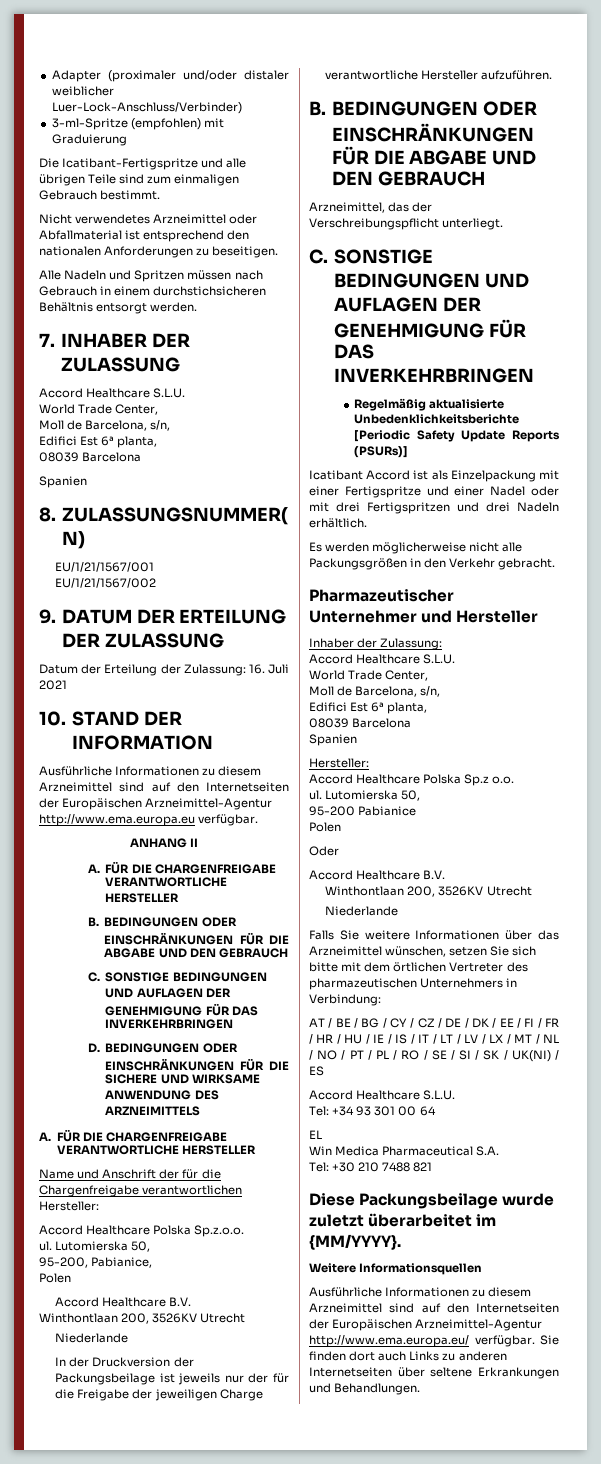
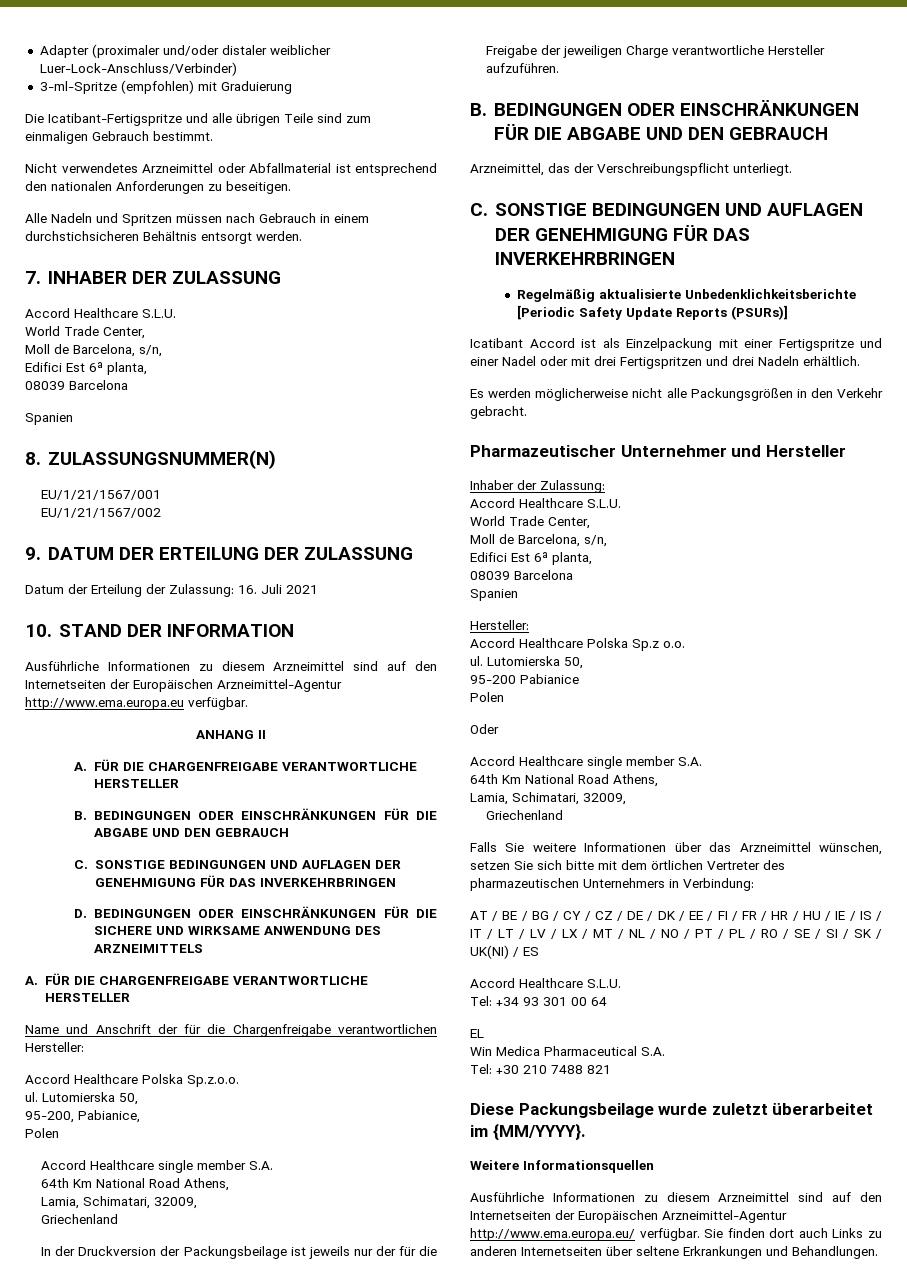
[169,1297,192,1307] [39,1313,246,1324] [55,1333,129,1343] B.V. // Winthontlaan 200, 3526KV Utrecht // Niederlande -> [158,1160,274,1173] [41,1178,230,1191] [41,1196,198,1209] [41,1214,119,1224] single member S.A. // 64th Km National Road Athens, // Lamia, Schimatari, 32009, // Griechenland
[423,870,446,880] [325,886,532,897] [325,906,399,916] B.V. // Winthontlaan 200, 3526KV Utrecht // Niederlande -> [587,756,702,769] [470,774,658,787] [470,792,626,805] [486,810,564,820] single member S.A. // 64th Km National Road Athens, // Lamia, Schimatari, 32009, // Griechenland

